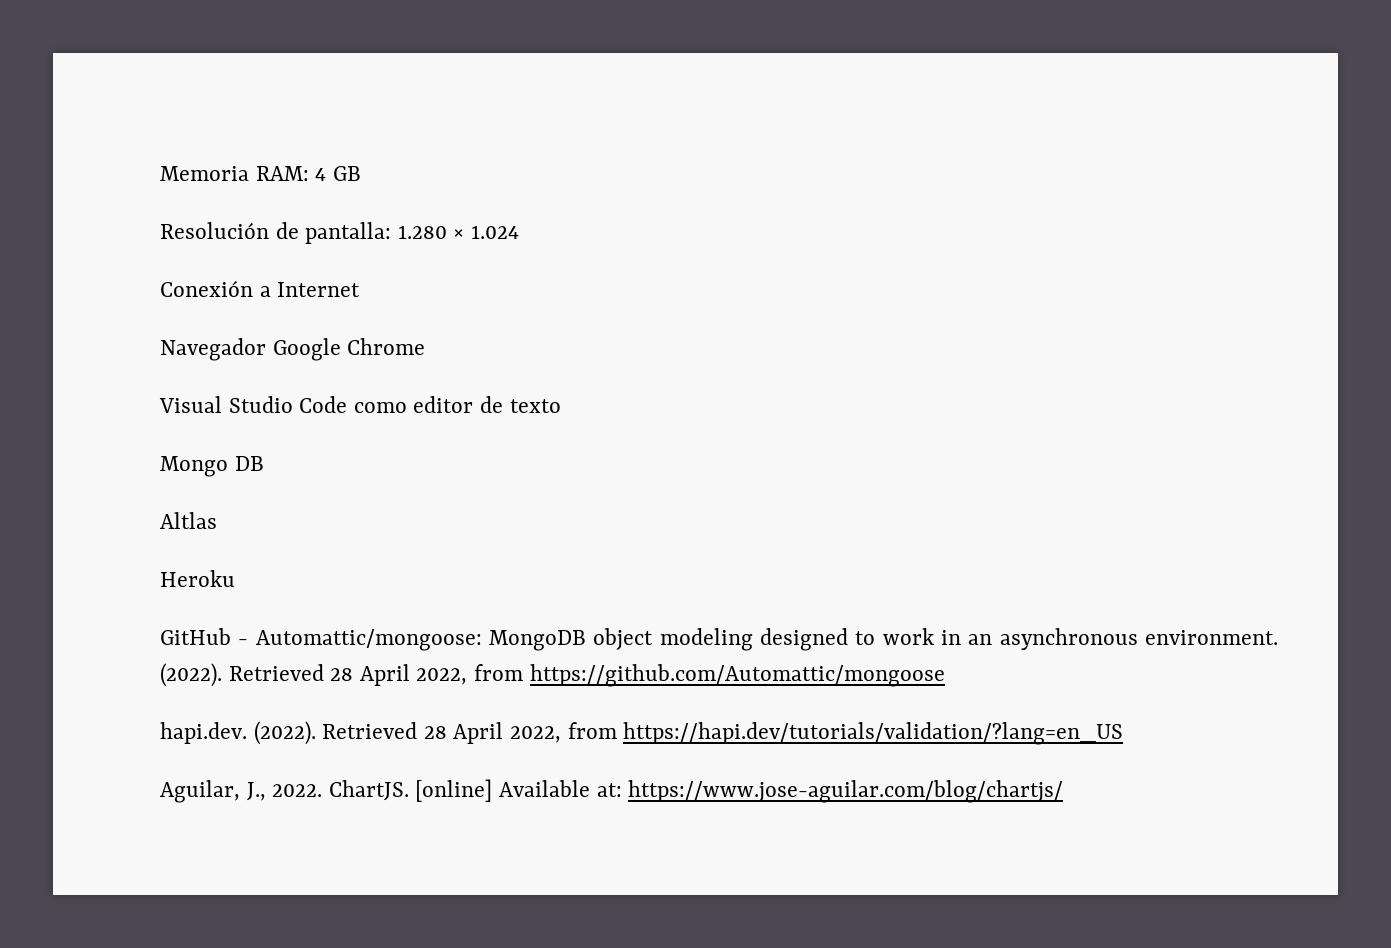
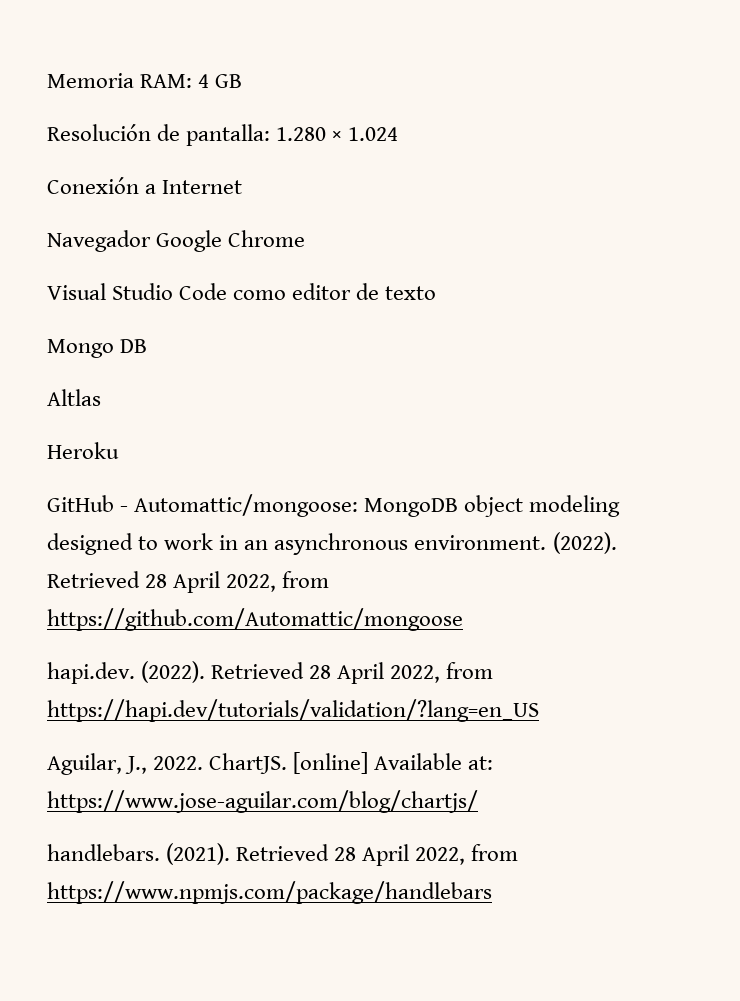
(1064, 791) none -> [47,843,519,866] [47,881,492,904] // handlebars. (2021). Retrieved 28 April 2022, from https://www.npmjs.com/package/handlebars

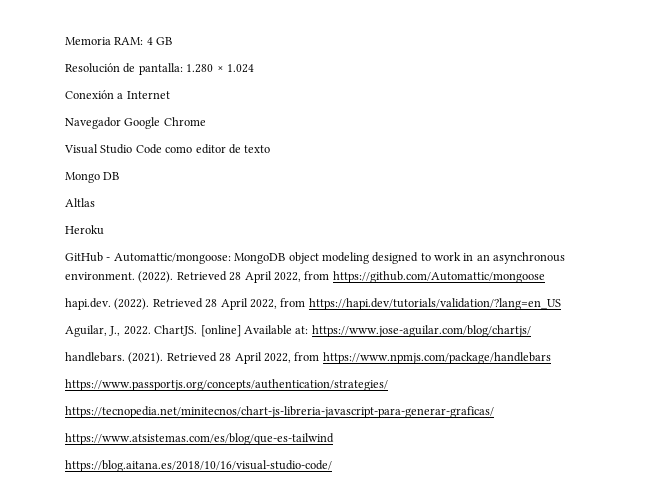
(492, 892) none -> [65,379,388,391] [65,406,494,418] [65,433,334,445] [65,460,332,472] // https://www.passportjs.org/concepts/authentication/strategies/ // https://tecnopedia.net/minitecnos/chart-js-libreria-javascript-para-generar-graficas/ // https://www.atsistemas.com/es/blog/que-es-tailwind // https://blog.aitana.es/2018/10/16/visual-studio-code/

